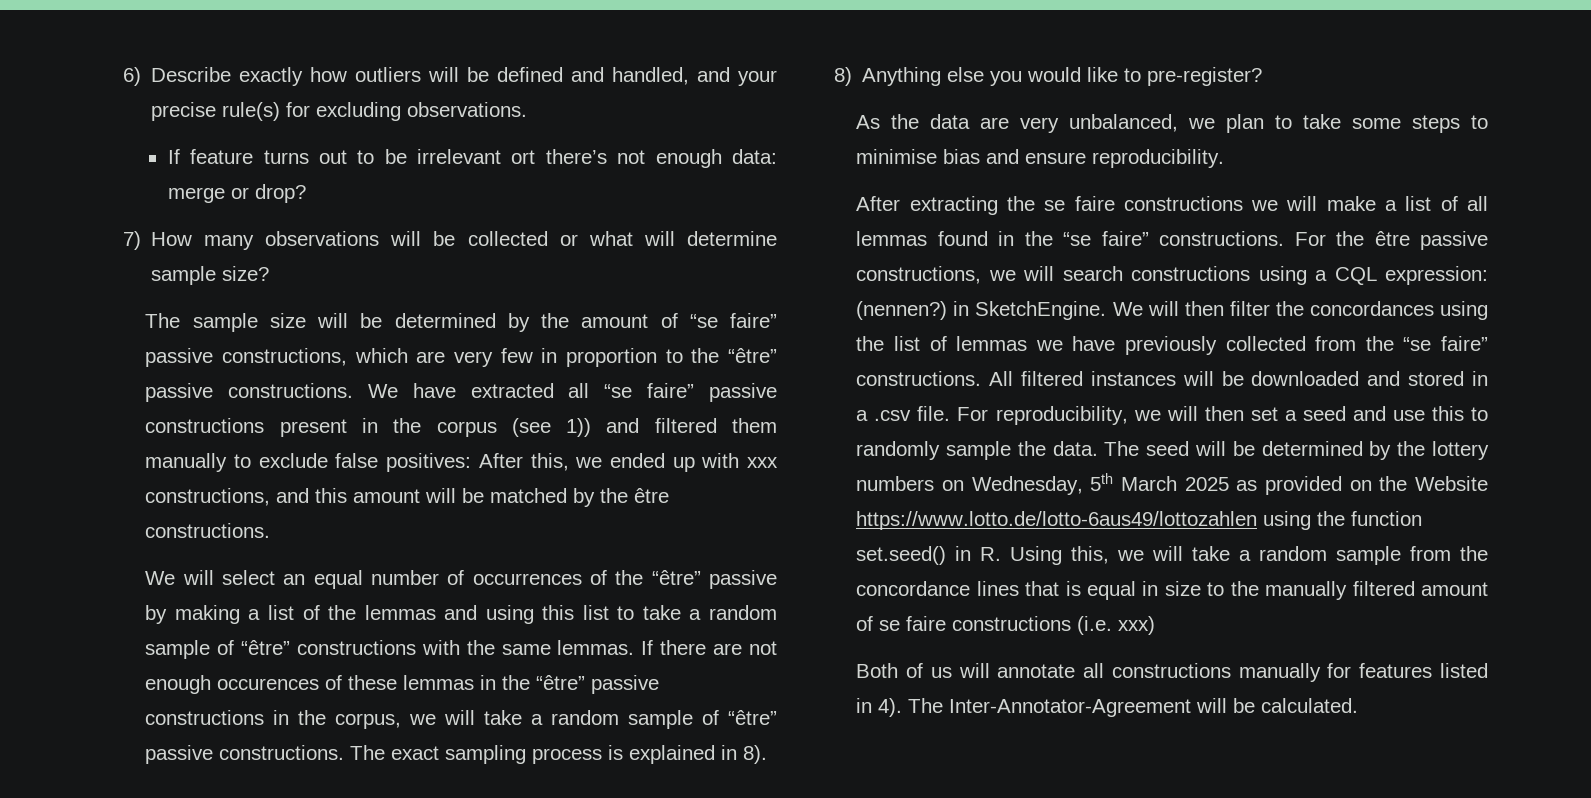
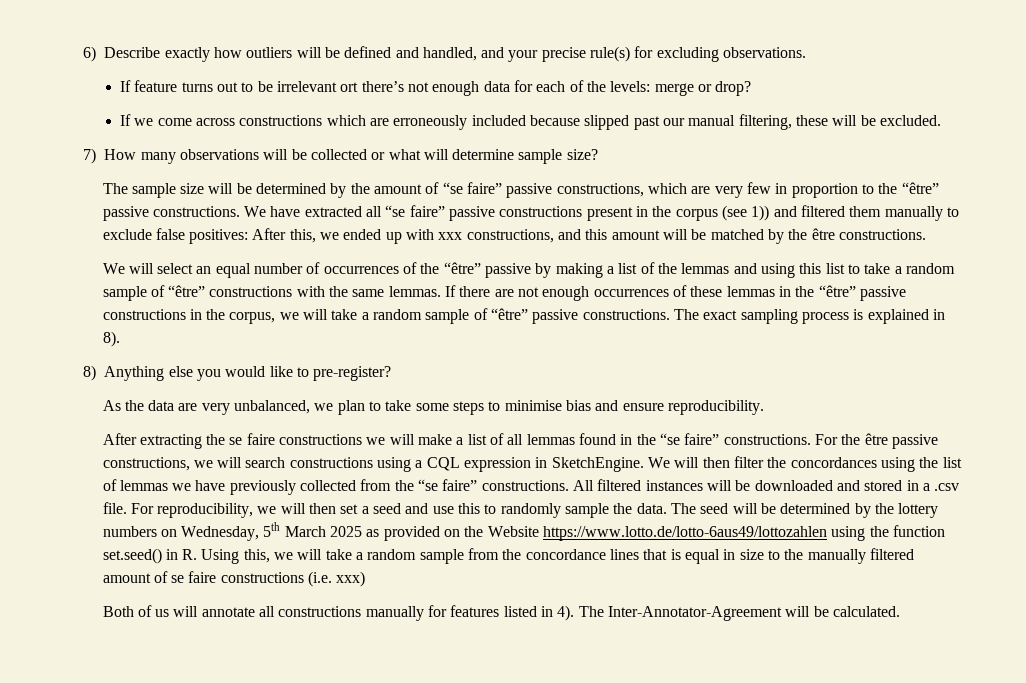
[731,149,777,164] [167,184,306,203] data: merge or drop? -> [483,80,752,96] [120,114,941,130] data for each of the levels: merge or drop? // If we come across constructions which are erroneously included because slipped past our manual filtering, these will be excluded.
[217,678,320,690] occurences -> [593,289,669,297] occurrences
[1385,266,1488,285] [856,301,948,320] expression: (nennen?) -> [464,457,532,472] expression

